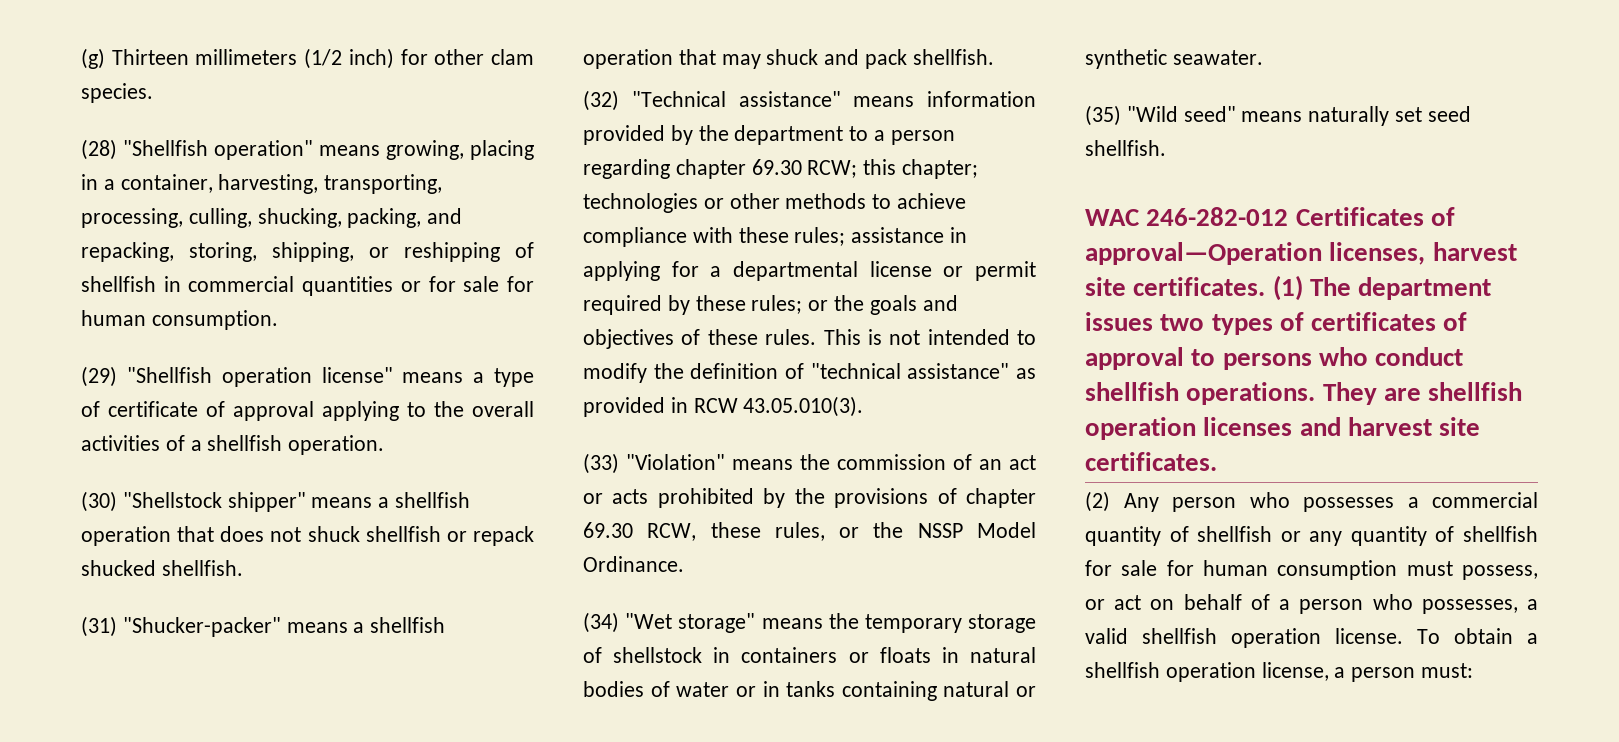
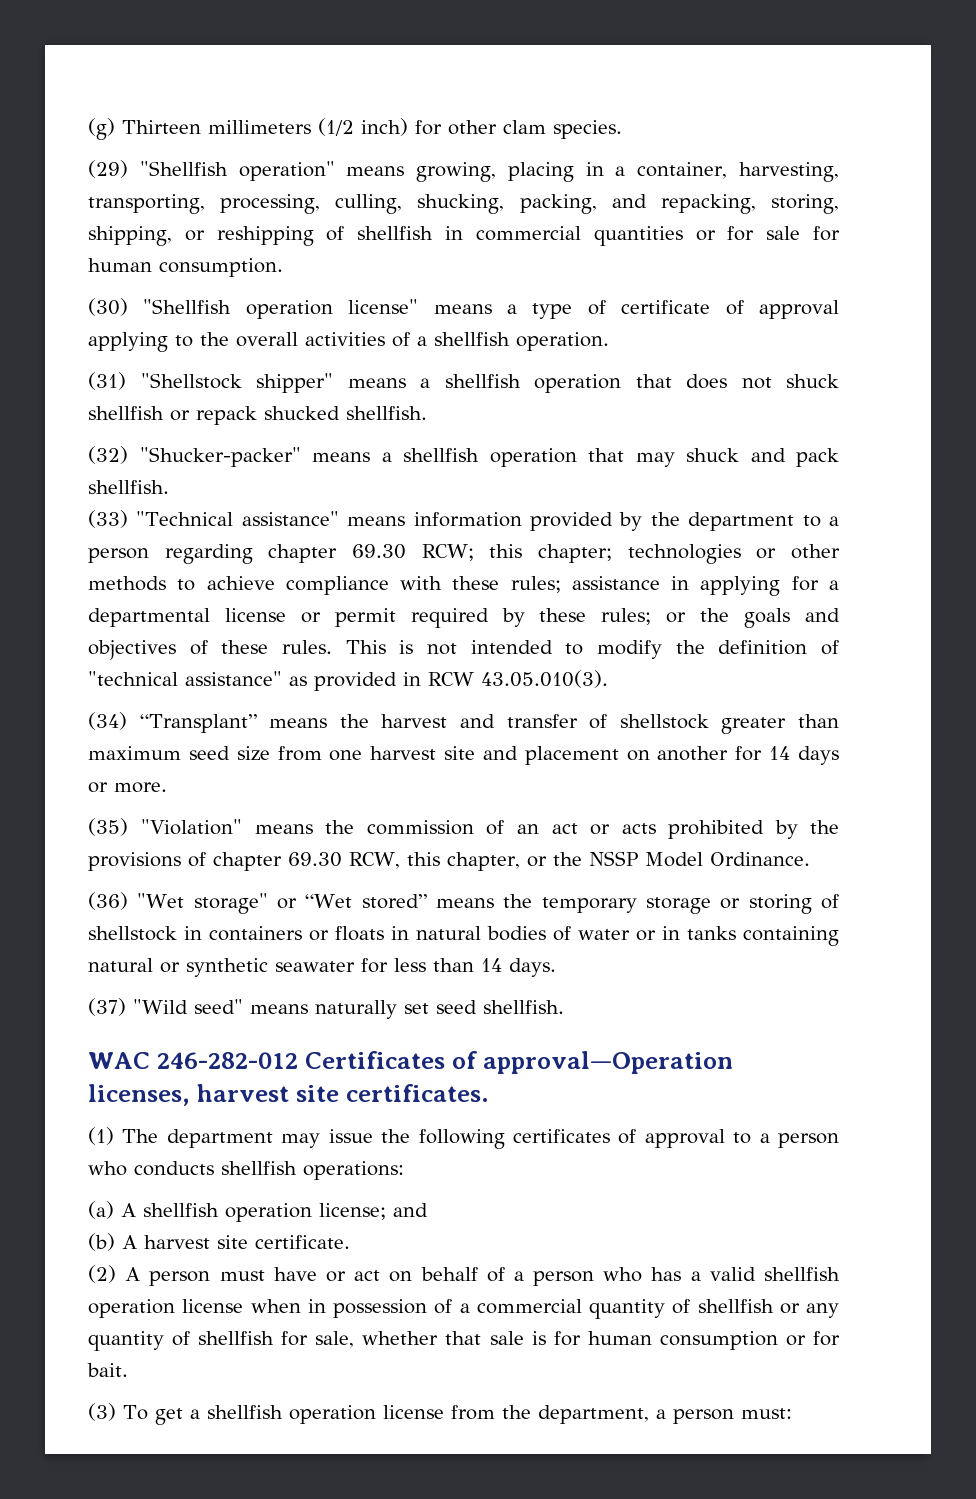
[81,139,117,160] (28) -> [88,160,128,178] (29)
[81,366,117,387] (29) -> [88,298,128,316] (30)
[81,491,117,512] (30) -> [88,372,126,390] (31)
[81,616,117,637] (31) -> [88,446,128,464] (32)
[583,90,619,111] (32) -> [88,510,128,528] (33)
[583,453,619,474] (33) -> [88,712,839,734] [88,746,839,765] [88,782,167,793] [88,818,128,836] (34) “Transplant” means the harvest and transfer of shellstock greater than maximum seed size from one harvest site and placement on another for 14 days or more. // (35)
[710,522,825,541] these rules, -> [406,852,520,871] this chapter,
[583,612,619,633] (34) -> [88,892,128,910] (36)
(756, 623) none -> [276,894,427,909] or “Wet stored”
(1036, 623) none -> [720,894,812,914] or storing
[1172,50,1263,65] [1085,105,1121,126] seawater. // (35) -> [275,958,556,977] [88,998,126,1016] seawater for less than 14 days. // (37)
(1266, 286) none -> (489, 1093) //
[1085,312,1468,335] [1085,347,1464,370] [1085,382,1523,405] [1085,417,1481,440] [1085,452,1217,471] issues two types of certificates of approval to persons who conduct shellfish operations. They are shellfish operation licenses and harvest site certificates. -> [281,1129,839,1149] [88,1161,404,1180] [88,1201,428,1222] [88,1233,350,1251] may issue the following certificates of approval to a person who conducts shellfish operations: // (a) A shellfish operation license; and // (b) A harvest site certificate.
[1123,492,1394,512] Any person who possesses -> [125,1267,840,1286] [88,1299,453,1318] A person must have or act on behalf of a person who has a valid shellfish operation license when in possession of
[1121,560,1538,580] [1085,594,1538,614] [1085,628,1538,648] [1085,662,1329,682] sale for human consumption must possess, or act on behalf of a person who possesses, a valid shellfish operation license. To obtain a shellfish operation license, -> [315,1331,841,1350] [87,1363,128,1377] [88,1403,649,1425] sale, whether that sale is for human consumption or for bait. // (3) To get a shellfish operation license from the department,

